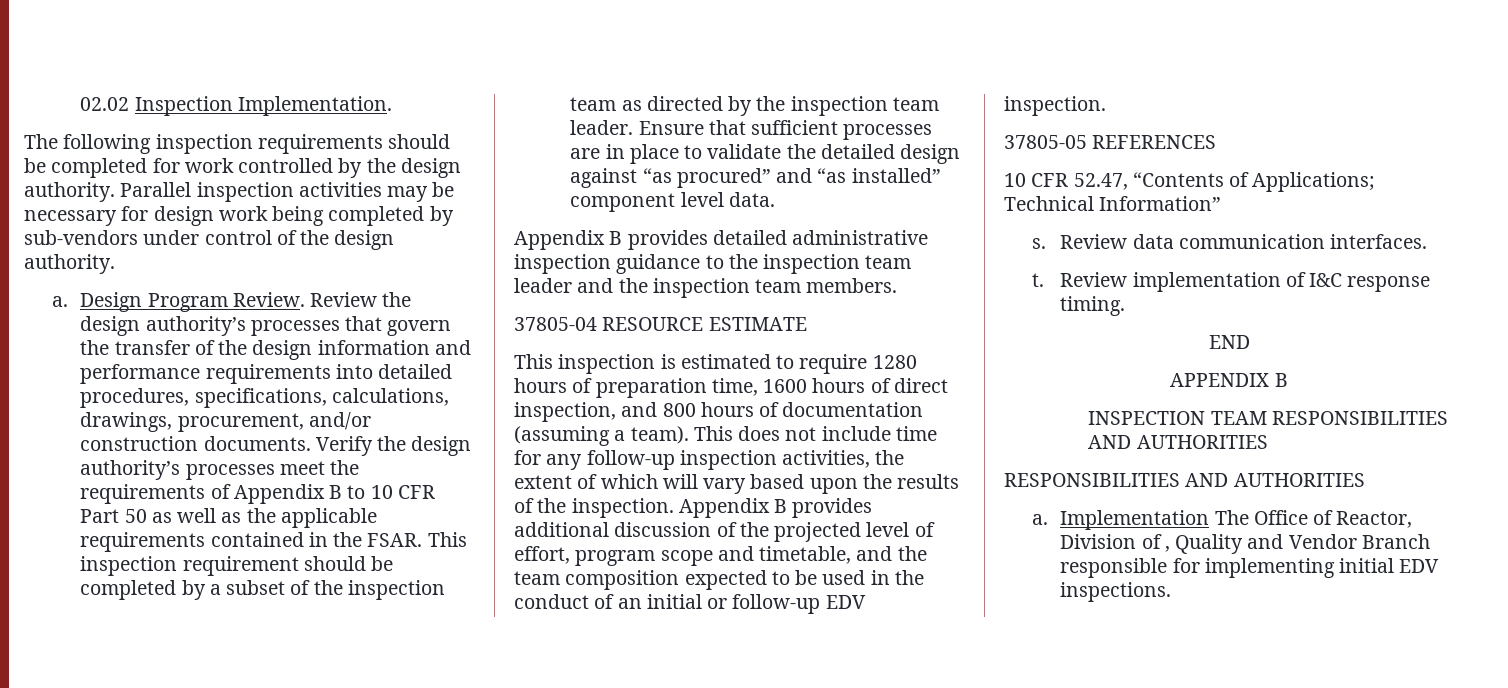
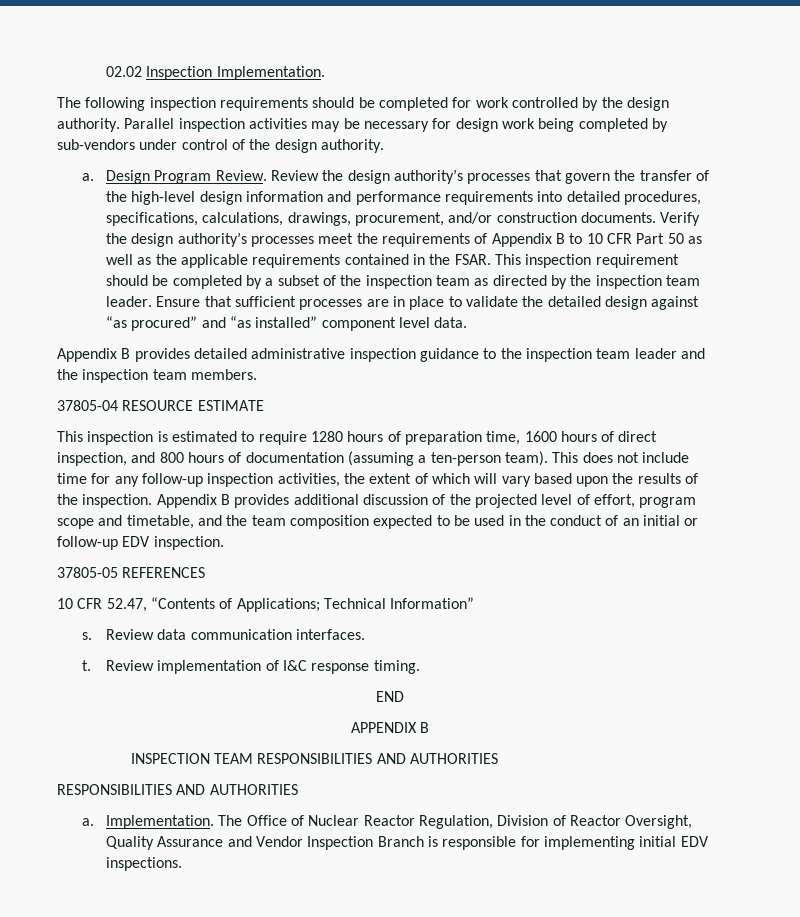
(248, 347) none -> [131,191,196,205] high-level
(626, 435) none -> [430,452,501,466] ten-person
[1060,510,1210,530] Implementation -> [106,815,215,829] Implementation.
[1336,511,1413,528] [1060,534,1430,554] Reactor, Division of , Quality and Vendor Branch -> [308,815,693,829] [106,836,439,850] Nuclear Reactor Regulation, Division of Reactor Oversight, Quality Assurance and Vendor Inspection Branch is

